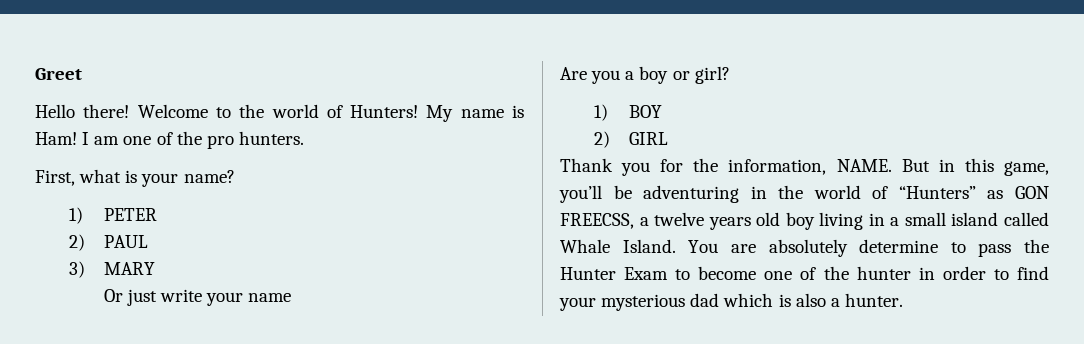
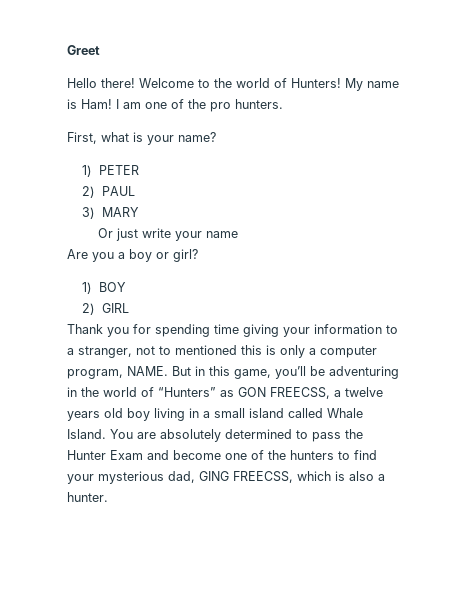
[693,158,827,175] the information, -> [155,324,398,337] [67,345,377,358] [67,369,123,379] spending time giving your information to a stranger, not to mentioned this is only a computer program,
[859,239,939,253] determine -> [225,429,292,439] determined
[675,269,691,280] to -> [147,450,169,460] and
[856,266,986,280] hunter in order -> [290,450,334,460] hunters
[690,293,720,307] dad -> [168,471,293,483] dad, GING FREECSS,

